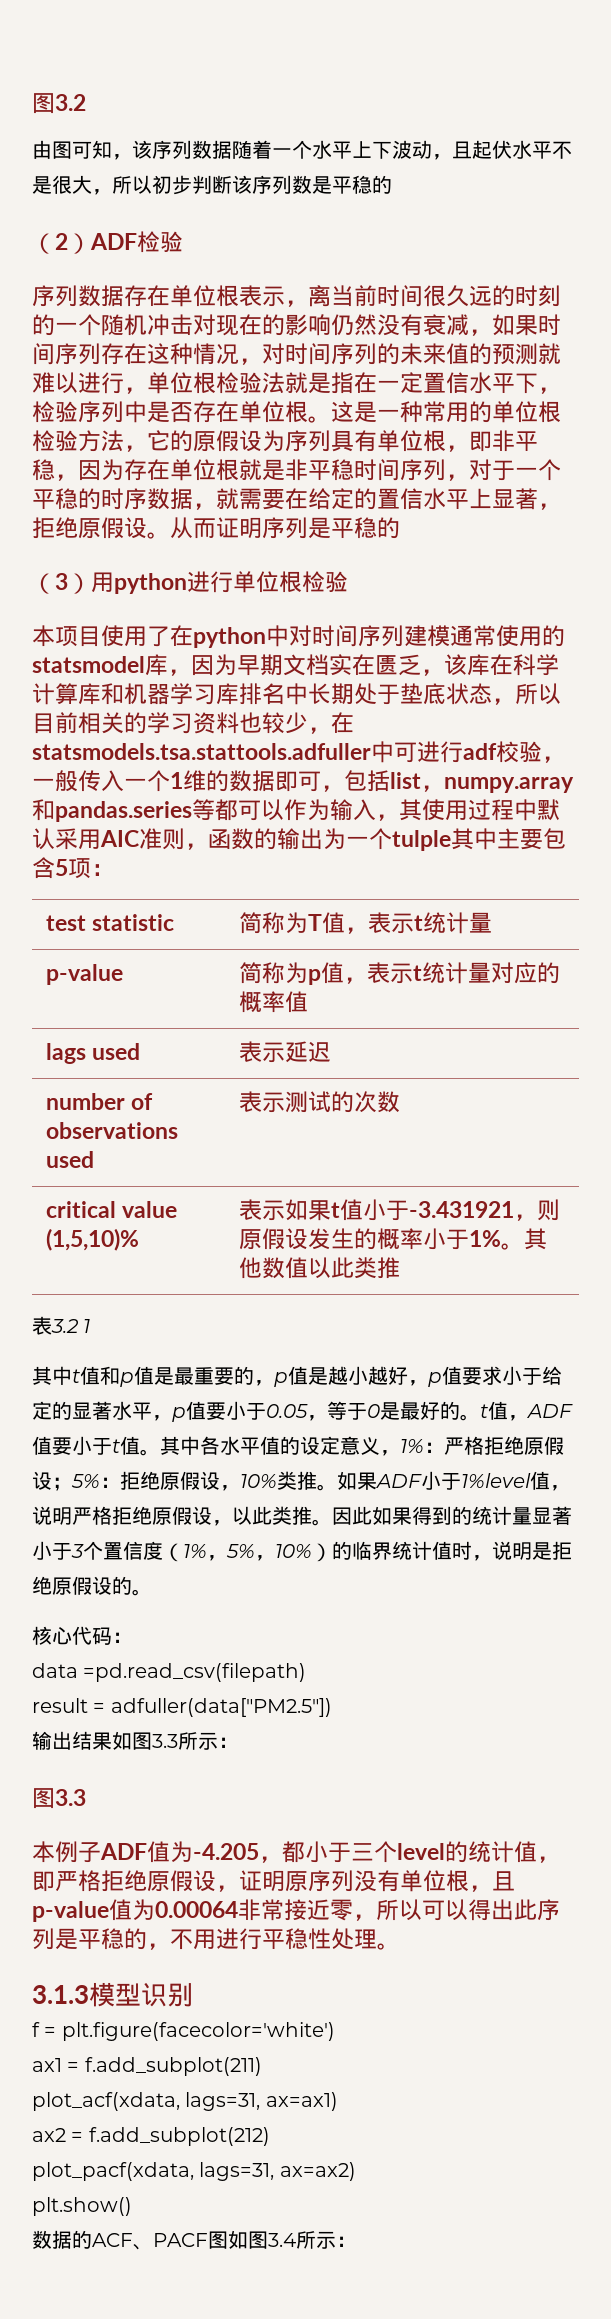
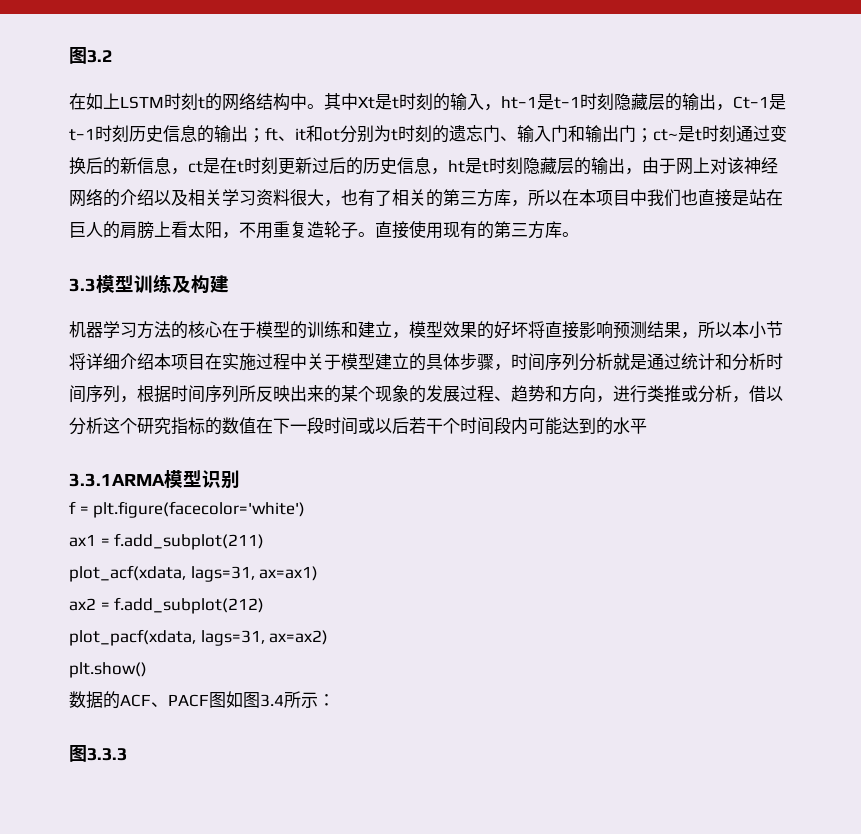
[32,140,572,160] [32,175,392,195] [32,231,183,254] [32,285,561,307] [32,314,561,336] [32,343,561,365] [32,372,561,394] [32,401,561,423] [32,430,538,452] [32,459,561,481] [32,488,561,510] [32,517,400,539] [32,571,348,594] [32,625,565,648] [32,654,559,676] [32,683,561,705] [32,712,354,734] [32,741,565,763] [32,770,574,793] [32,799,560,822] [32,828,566,851] [32,857,114,879] [46,914,175,931] [239,912,493,934] [46,964,124,985] [239,962,561,985] [239,991,309,1013] [46,1043,141,1064] [239,1041,332,1063] [46,1093,154,1110] [46,1122,179,1139] [46,1151,95,1168] [239,1091,401,1113] [46,1201,178,1218] [46,1228,140,1251] [239,1199,561,1221] [239,1228,548,1250] [239,1257,401,1279] [32,1316,91,1335] [32,1366,562,1387] [32,1401,573,1422] [32,1436,564,1456] [32,1471,570,1491] [32,1506,572,1526] [32,1541,572,1562] [32,1576,152,1596] [32,1626,132,1645] [32,1663,307,1682] [32,1698,332,1717] [32,1731,238,1750] [32,1788,86,1809] [32,1841,560,1863] [32,1870,515,1892] [32,1899,560,1922] [32,1928,400,1950] [32,1985,89,2004] 由图可知，该序列数据随着一个水平上下波动，且起伏水平不是很大，所以初步判断该序列数是平稳的 // （2）ADF检验 // 序列数据存在单位根表示，离当前时间很久远的时刻的一个随机冲击对现在的影响仍然没有衰减，如果时间序列存在这种情况，对时间序列的未来值的预测就难以进行，单位根检验法就是指在一定置信水平下，检验序列中是否存在单位根。这是一种常用的单位根检验方法，它的原假设为序列具有单位根，即非平稳，因为存在单位根就是非平稳时间序列，对于一个平稳的时序数据，就需要在给定的置信水平上显著，拒绝原假设。从而证明序列是平稳的 // （3）用python进行单位根检验 // 本项目使用了在python中对时间序列建模通常使用的statsmodel库，因为早期文档实在匮乏，该库在科学计算库和机器学习库排名中长期处于垫底状态，所以目前相关的学习资料也较少，在statsmodels.tsa.stattools.adfuller中可进行adf校验，一般传入一个1维的数据即可，包括list，numpy.array和pandas.series等都可以作为输入，其使用过程中默认采用AIC准则，函数的输出为一个tulple其中主要包含5项： // test statistic | 简称为T值，表示t统计量 // p-value | 简称为p值，表示t统计量对应的概率值 // lags used | 表示延迟 // number of observations used | 表示测试的次数 // critical value (1,5,10)% | 表示如果t值小于-3.431921，则原假设发生的概率小于1%。其他数值以此类推 // 表3.2 1 // 其中t值和p值是最重要的，p值是越小越好，p值要求小于给定的显著水平，p值要小于0.05，等于0是最好的。t值，ADF值要小于t值。其中各水平值的设定意义，1%：严格拒绝原假设；5%：拒绝原假设，10%类推。如果ADF小于1%level值，说明严格拒绝原假设，以此类推。因此如果得到的统计量显著小于3个置信度（1%，5%，10%）的临界统计值时，说明是拒绝原假设的。 // 核心代码： // data =pd.read_csv(filepath) // result = adfuller(data["PM2.5"]) // 输出结果如图3.3所示： // 图3.3 // 本例子ADF值为-4.205，都小于三个level的统计值，即严格拒绝原假设，证明原序列没有单位根，且p-value值为0.00064非常接近零，所以可以得出此序列是平稳的，不用进行平稳性处理。 // 3.1.3 -> [69,93,786,111] [69,125,787,143] [69,157,778,175] [69,189,783,207] [69,220,579,239] [69,274,229,294] [69,321,783,339] [69,353,783,371] [69,385,783,403] [69,417,647,435] [69,473,165,487] 在如上LSTM时刻t的网络结构中。其中Xt是t时刻的输入，ht−1是t−1时刻隐藏层的输出，Ct−1是t−1时刻历史信息的输出；ft、it和ot分别为t时刻的遗忘门、输入门和输出门；ct~是t时刻通过变换后的新信息，ct是在t时刻更新过后的历史信息，ht是t时刻隐藏层的输出，由于网上对该神经网络的介绍以及相关学习资料很大，也有了相关的第三方库，所以在本项目中我们也直接是站在巨人的肩膀上看太阳，不用重复造轮子。直接使用现有的第三方库。 // 3.3模型训练及构建 // 机器学习方法的核心在于模型的训练和建立，模型效果的好坏将直接影响预测结果，所以本小节将详细介绍本项目在实施过程中关于模型建立的具体步骤，时间序列分析就是通过统计和分析时间序列，根据时间序列所反映出来的某个现象的发展过程、趋势和方向，进行类推或分析，借以分析这个研究指标的数值在下一段时间或以后若干个时间段内可能达到的水平 // 3.3.1ARMA
(356, 2241) none -> [69,745,127,762] // 图3.3.3

